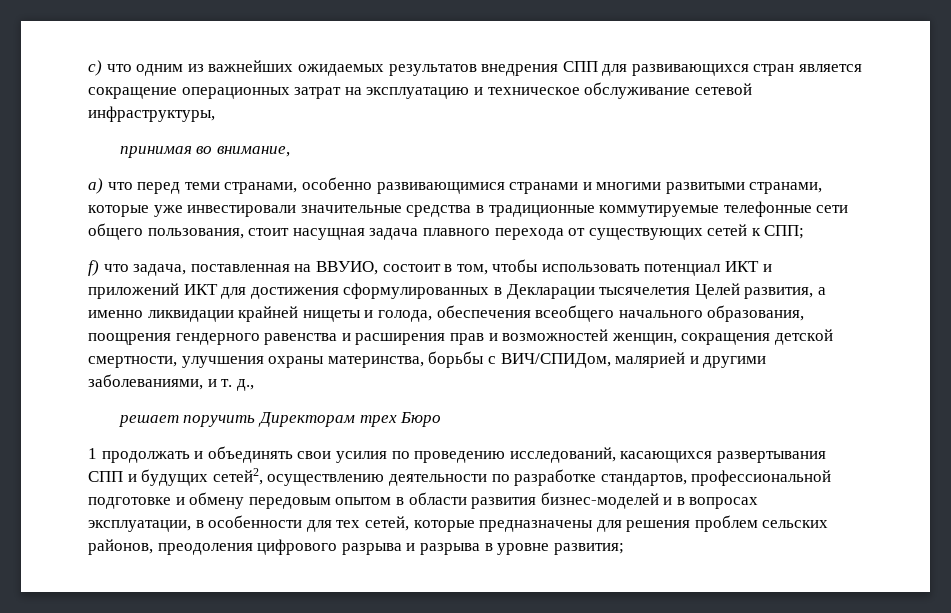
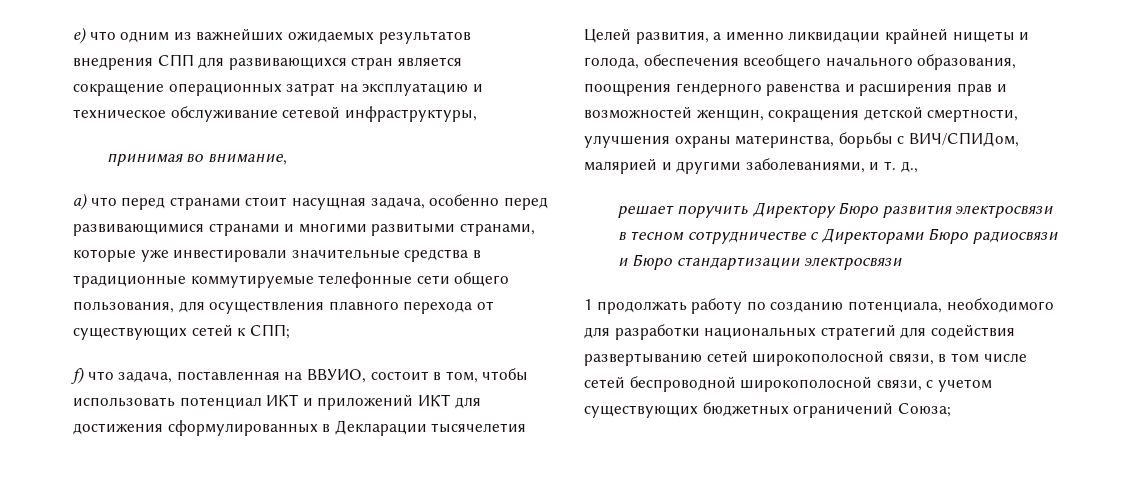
[88,60,102,76] с) -> [73,27,87,44] e)
[184,177,372,194] теми странами, особенно -> [169,194,548,210] странами стоит насущная задача, особенно перед
[248,228,419,240] стоит насущная задача -> [178,301,325,314] для осуществления
[257,412,442,427] [88,446,826,463] [88,468,832,486] [88,492,759,509] [88,515,829,532] [88,539,624,555] Директорам трех Бюро // 1 продолжать и объединять свои усилия по проведению исследований, касающихся развертывания СПП и будущих сетей2, осуществлению деятельности по разработке стандартов, профессиональной подготовке и обмену передовым опытом в области развития бизнес-моделей и в вопросах эксплуатации, в особенности для тех сетей, которые предназначены для решения проблем сельских районов, преодоления цифрового разрыва и разрыва в уровне развития; -> [752,202,1054,218] [617,228,1059,244] [617,254,903,270] [584,298,1054,314] [584,324,1015,340] [584,350,1027,366] [584,376,992,392] [584,402,951,418] Директору Бюро развития электросвязи в тесном сотрудничестве с Директорами Бюро радиосвязи и Бюро стандартизации электросвязи // 1 продолжать работу по созданию потенциала, необходимого для разработки национальных стратегий для содействия развертыванию сетей широкополосной связи, в том числе сетей беспроводной широкополосной связи, с учетом существующих бюджетных ограничений Союза;

